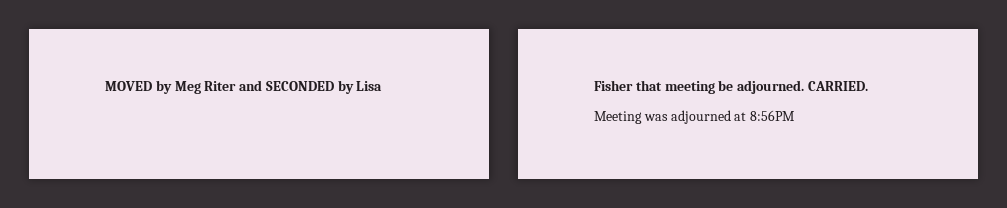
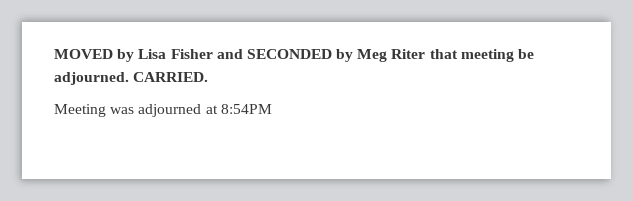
[174,80,633,94] Meg Riter and SECONDED by Lisa Fisher -> [138,49,426,62] Lisa Fisher and SECONDED by Meg Riter
[750,110,796,121] 8:56PM -> [220,104,272,114] 8:54PM

